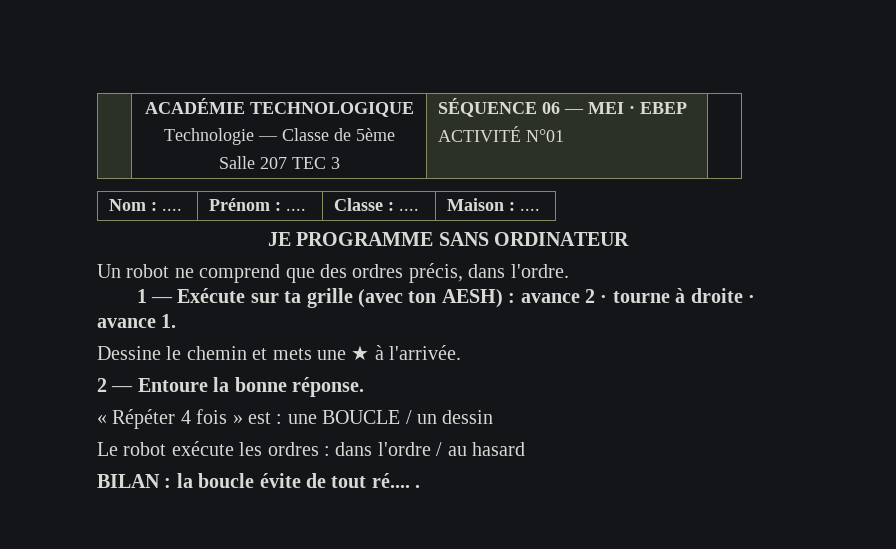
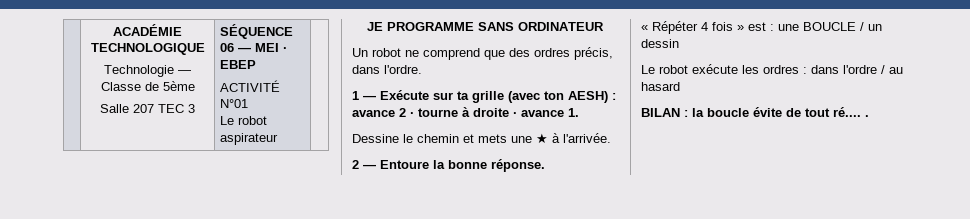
[109,199,183,211] [209,198,307,211] [334,198,420,211] [447,198,541,211] | // Nom : .... | Prénom : .... | Classe : .... | Maison : .... -> [219,116,267,125] [219,133,278,145] // Le robot aspirateur |

